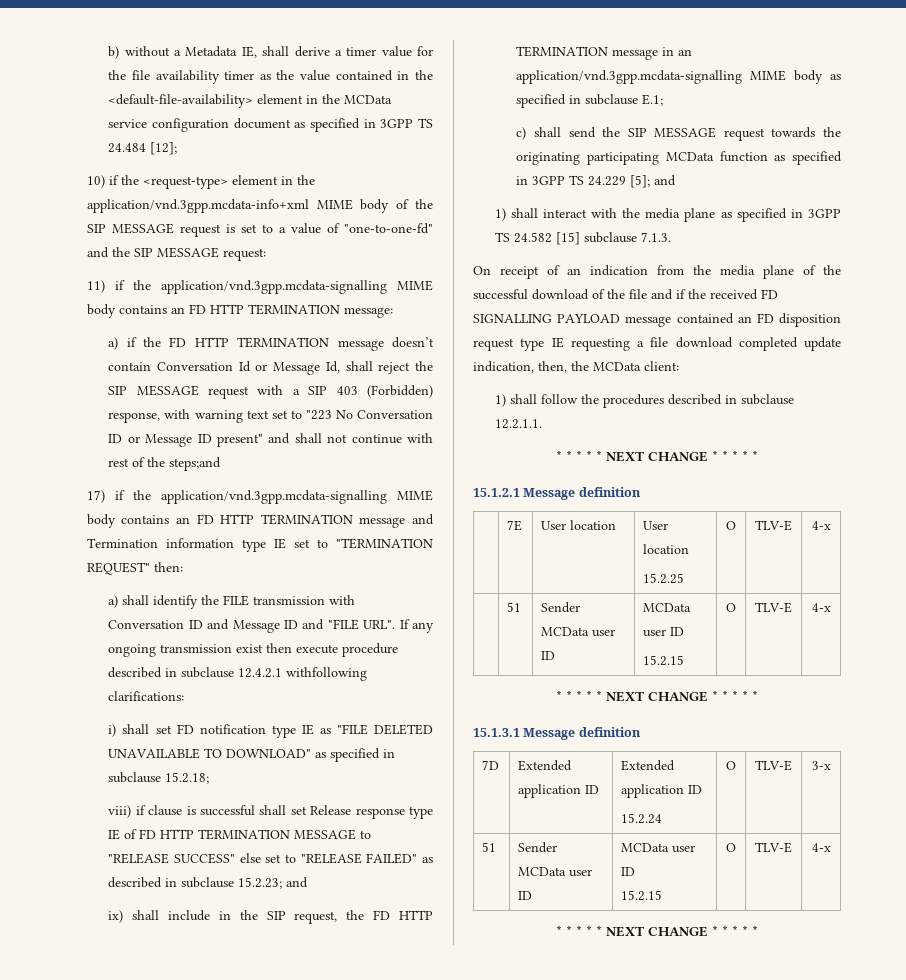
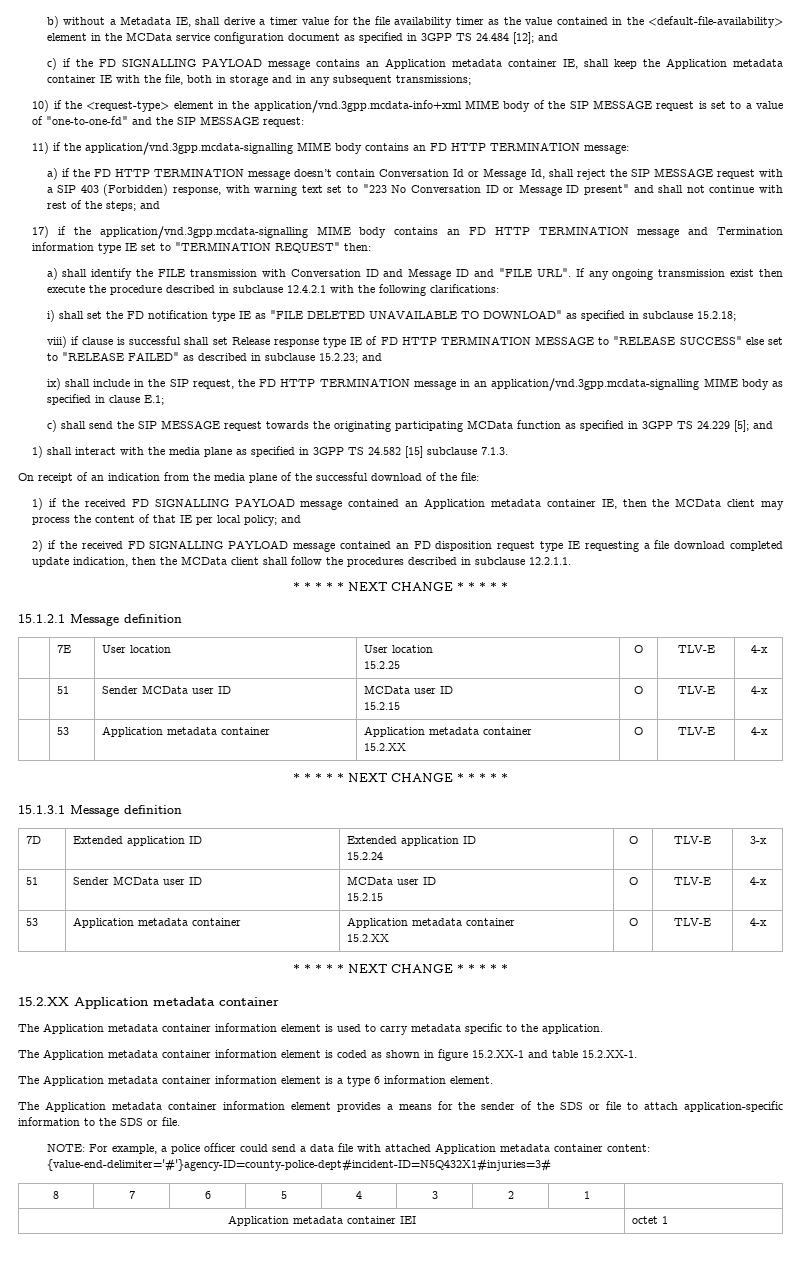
(178, 148) none -> [537,33,558,41] [46,58,784,70] [46,74,471,86] and // c) if the FD SIGNALLING PAYLOAD message contains an Application metadata container IE, shall keep the Application metadata container IE with the file, both in storage and in any subsequent transmissions;
[169,457,222,471] steps;and -> [105,201,160,211] steps; and
(339, 649) none -> [88,285,106,293] the
[286,667,368,681] withfollowing -> [329,284,426,296] with the following
(172, 729) none -> [105,311,123,319] the
[585,94,639,105] subclause -> [108,395,140,403] clause
[629,289,673,300] file and -> [461,472,479,481] [32,498,784,510] [32,514,302,526] [32,540,44,552] file: // 1) if the received FD SIGNALLING PAYLOAD message contained an Application metadata container IE, then the MCData client may process the content of that IE per local policy; and // 2)
[538,361,679,373] [494,394,506,407] then, the MCData client: // 1) -> [132,556,260,565] then the MCData client
(831, 607) none -> [57,727,70,735] [102,726,271,737] [364,726,533,737] [364,743,407,751] [634,727,643,735] [677,727,715,735] [750,727,768,735] // | 53 | Application metadata container | Application metadata container // 15.2.XX | O | TLV-E | 4-x
(831, 847) none -> [26,918,39,926] [73,917,242,928] [347,917,516,928] [347,934,390,942] [628,918,638,926] [674,918,711,926] [749,918,767,926] // 53 | Application metadata container | Application metadata container // 15.2.XX | O | TLV-E | 4-x
(758, 930) none -> [18,997,279,1009] [18,1023,603,1035] [18,1049,637,1061] [18,1075,493,1087] [18,1101,783,1112] [18,1117,180,1126] [46,1143,650,1154] [46,1158,551,1172] [53,1191,59,1199] [128,1191,135,1199] [204,1191,211,1199] [280,1191,287,1199] [356,1191,362,1199] [431,1191,438,1199] [507,1191,514,1199] [583,1191,590,1199] [227,1215,416,1226] [632,1216,669,1224] // 15.2.XX Application metadata container // The Application metadata container information element is used to carry metadata specific to the application. // The Application metadata container information element is coded as shown in figure 15.2.XX-1 and table 15.2.XX-1. // The Application metadata container information element is a type 6 information element. // The Application metadata container information element provides a means for the sender of the SDS or file to attach application-specific information to the SDS or file. // NOTE: For example, a police officer could send a data file with attached Application metadata container content: {value-end-delimiter='#'}agency-ID=county-police-dept#incident-ID=N5Q432X1#injuries=3# // 8 | 7 | 6 | 5 | 4 | 3 | 2 | 1 | // Application metadata container IEI | octet 1

